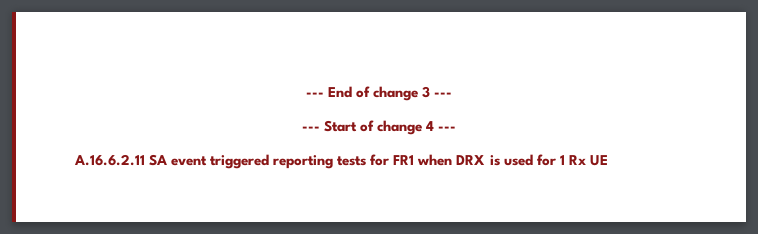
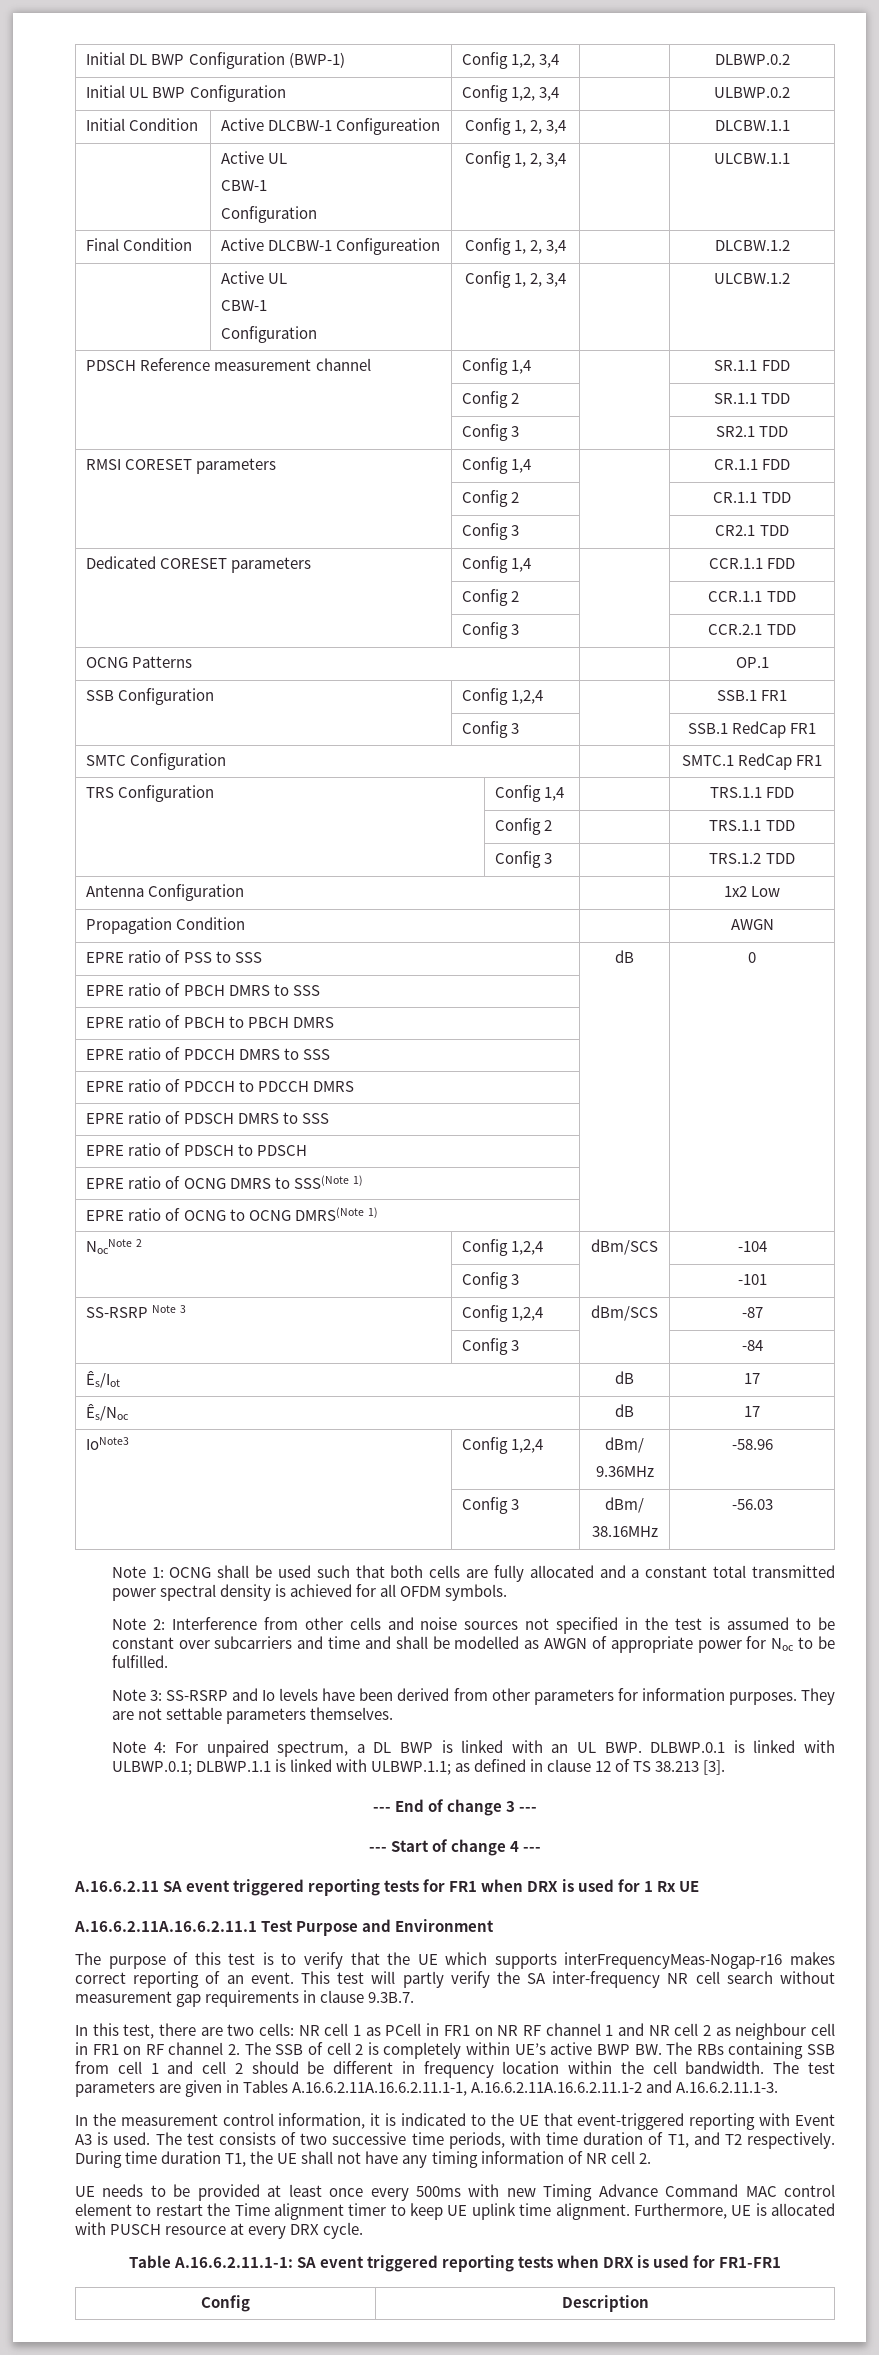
(305, 94) none -> [86,52,345,69] [462,52,560,69] [714,54,790,65] [86,85,286,102] [462,85,560,102] [713,87,790,98] [86,118,199,131] [221,118,441,135] [464,118,567,135] [714,120,790,131] [221,151,288,164] [221,180,268,191] [221,206,318,223] [464,151,567,168] [713,153,790,164] [86,238,193,251] [221,238,441,255] [464,238,567,255] [714,240,790,251] [221,271,288,284] [221,300,268,311] [221,326,318,343] [464,271,567,288] [713,273,790,284] [86,358,371,371] [462,358,532,375] [714,360,790,371] [462,391,520,408] [713,393,791,404] [462,424,520,441] [715,426,789,437] [86,458,277,474] [462,457,532,474] [713,459,791,470] [462,490,520,507] [713,492,791,503] [462,523,520,540] [715,525,789,536] [86,556,312,573] [462,556,532,573] [708,558,796,569] [462,589,520,606] [708,591,796,602] [462,622,520,639] [708,624,796,635] [86,656,193,668] [735,657,769,668] [86,688,215,705] [462,688,544,705] [716,690,788,701] [462,721,520,738] [687,721,817,738] [86,753,227,770] [681,753,823,770] [86,785,215,802] [495,785,565,802] [709,787,795,798] [495,818,553,835] [709,820,795,831] [495,851,553,868] [709,853,795,864] [86,884,245,901] [723,886,781,897] [86,917,246,934] [730,919,774,930] [86,950,262,963] [615,950,634,963] [747,952,756,963] [86,983,320,996] [86,1015,334,1028] [86,1047,330,1060] [86,1079,354,1092] [86,1111,329,1124] [86,1143,307,1156] [86,1175,363,1189] [86,1207,378,1221] [86,1239,143,1254] [462,1239,544,1256] [591,1239,658,1255] [737,1241,767,1252] [462,1272,520,1289] [737,1274,767,1285] [86,1305,187,1318] [462,1305,544,1322] [591,1305,658,1321] [741,1307,763,1318] [462,1338,520,1355] [741,1340,763,1351] [86,1371,121,1388] [615,1371,634,1384] [743,1373,760,1384] [86,1404,130,1421] [615,1404,634,1417] [743,1406,760,1417] [86,1437,130,1450] [462,1437,544,1454] [605,1437,644,1453] [595,1466,654,1477] [731,1439,773,1450] [462,1497,520,1514] [605,1497,644,1513] [591,1526,658,1537] [731,1499,773,1510] [111,1565,835,1582] [111,1584,508,1601] [111,1617,836,1634] [111,1636,835,1653] [111,1655,168,1668] [111,1688,835,1705] [111,1707,393,1724] [111,1740,835,1757] [111,1759,726,1775] Initial DL BWP Configuration (BWP-1) | Config 1,2, 3,4 | | DLBWP.0.2 // Initial UL BWP Configuration | Config 1,2, 3,4 | | ULBWP.0.2 // Initial Condition | Active DLCBW-1 Configureation | Config 1, 2, 3,4 | | DLCBW.1.1 // | Active UL // CBW-1 // Configuration | Config 1, 2, 3,4 | | ULCBW.1.1 // Final Condition | Active DLCBW-1 Configureation | Config 1, 2, 3,4 | | DLCBW.1.2 // | Active UL // CBW-1 // Configuration | Config 1, 2, 3,4 | | ULCBW.1.2 // PDSCH Reference measurement channel | Config 1,4 | | SR.1.1 FDD // | Config 2 | | SR.1.1 TDD // | Config 3 | | SR2.1 TDD // RMSI CORESET parameters | Config 1,4 | | CR.1.1 FDD // | Config 2 | | CR.1.1 TDD // | Config 3 | | CR2.1 TDD // Dedicated CORESET parameters | Config 1,4 | | CCR.1.1 FDD // | Config 2 | | CCR.1.1 TDD // | Config 3 | | CCR.2.1 TDD // OCNG Patterns | | OP.1 // SSB Configuration | Config 1,2,4 | | SSB.1 FR1 // | Config 3 | | SSB.1 RedCap FR1 // SMTC Configuration | | SMTC.1 RedCap FR1 // TRS Configuration | Config 1,4 | | TRS.1.1 FDD // | Config 2 | | TRS.1.1 TDD // | Config 3 | | TRS.1.2 TDD // Antenna Configuration | | 1x2 Low // Propagation Condition | | AWGN // EPRE ratio of PSS to SSS | dB | 0 // EPRE ratio of PBCH DMRS to SSS | | // EPRE ratio of PBCH to PBCH DMRS | | // EPRE ratio of PDCCH DMRS to SSS | | // EPRE ratio of PDCCH to PDCCH DMRS | | // EPRE ratio of PDSCH DMRS to SSS | | // EPRE ratio of PDSCH to PDSCH | | // EPRE ratio of OCNG DMRS to SSS(Note 1) | | // EPRE ratio of OCNG to OCNG DMRS(Note 1) | | // NocNote 2 | Config 1,2,4 | dBm/SCS | -104 // | Config 3 | | -101 // SS-RSRP Note 3 | Config 1,2,4 | dBm/SCS | -87 // | Config 3 | | -84 // Ês/Iot | dB | 17 // Ês/Noc | dB | 17 // IoNote3 | Config 1,2,4 | dBm/ // 9.36MHz | -58.96 // | Config 3 | dBm/ // 38.16MHz | -56.03 // Note 1: OCNG shall be used such that both cells are fully allocated and a constant total transmitted power spectral density is achieved for all OFDM symbols. // Note 2: Interference from other cells and noise sources not specified in the test is assumed to be constant over subcarriers and time and shall be modelled as AWGN of appropriate power for Noc to be fulfilled. // Note 3: SS-RSRP and Io levels have been derived from other parameters for information purposes. They are not settable parameters themselves. // Note 4: For unpaired spectrum, a DL BWP is linked with an UL BWP. DLBWP.0.1 is linked with ULBWP.0.1; DLBWP.1.1 is linked with ULBWP.1.1; as defined in clause 12 of TS 38.213 [3]. //
(608, 160) none -> [74,1919,495,1936] [75,1952,835,1969] [75,1971,835,1988] [75,1990,415,2007] [75,2023,835,2040] [75,2042,835,2059] [75,2061,835,2078] [75,2080,779,2097] [75,2113,836,2130] [75,2132,835,2149] [75,2151,651,2168] [75,2184,835,2201] [75,2203,835,2220] [75,2222,364,2239] [128,2255,782,2272] [201,2295,250,2312] [561,2295,649,2312] // A.16.6.2.11A.16.6.2.11.1 Test Purpose and Environment // The purpose of this test is to verify that the UE which supports interFrequencyMeas-Nogap-r16 makes correct reporting of an event. This test will partly verify the SA inter-frequency NR cell search without measurement gap requirements in clause 9.3B.7. // In this test, there are two cells: NR cell 1 as PCell in FR1 on NR RF channel 1 and NR cell 2 as neighbour cell in FR1 on RF channel 2. The SSB of cell 2 is completely within UE’s active BWP BW. The RBs containing SSB from cell 1 and cell 2 should be different in frequency location within the cell bandwidth. The test parameters are given in Tables A.16.6.2.11A.16.6.2.11.1-1, A.16.6.2.11A.16.6.2.11.1-2 and A.16.6.2.11.1-3. // In the measurement control information, it is indicated to the UE that event-triggered reporting with Event A3 is used. The test consists of two successive time periods, with time duration of T1, and T2 respectively. During time duration T1, the UE shall not have any timing information of NR cell 2. // UE needs to be provided at least once every 500ms with new Timing Advance Command MAC control element to restart the Time alignment timer to keep UE uplink time alignment. Furthermore, UE is allocated with PUSCH resource at every DRX cycle. // Table A.16.6.2.11.1-1: SA event triggered reporting tests when DRX is used for FR1-FR1 // Config | Description

